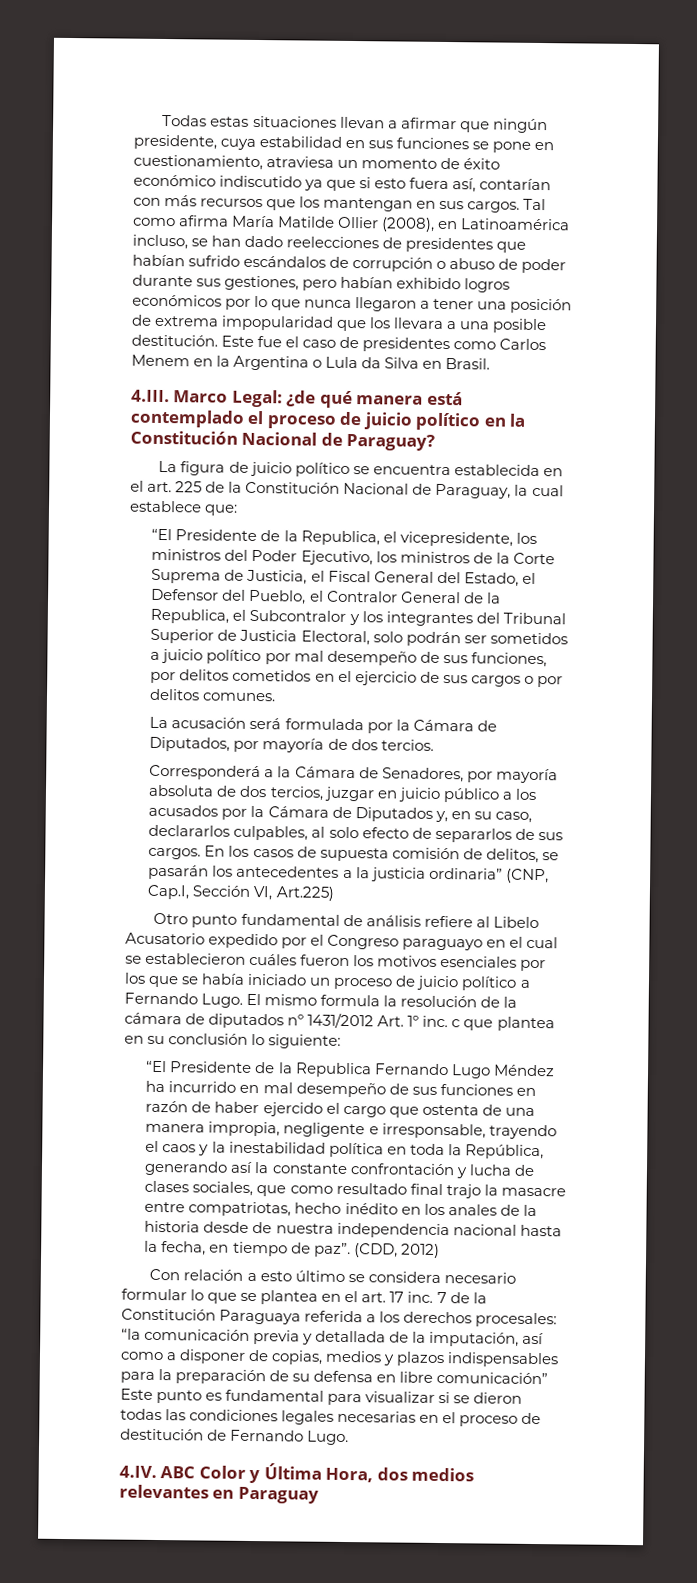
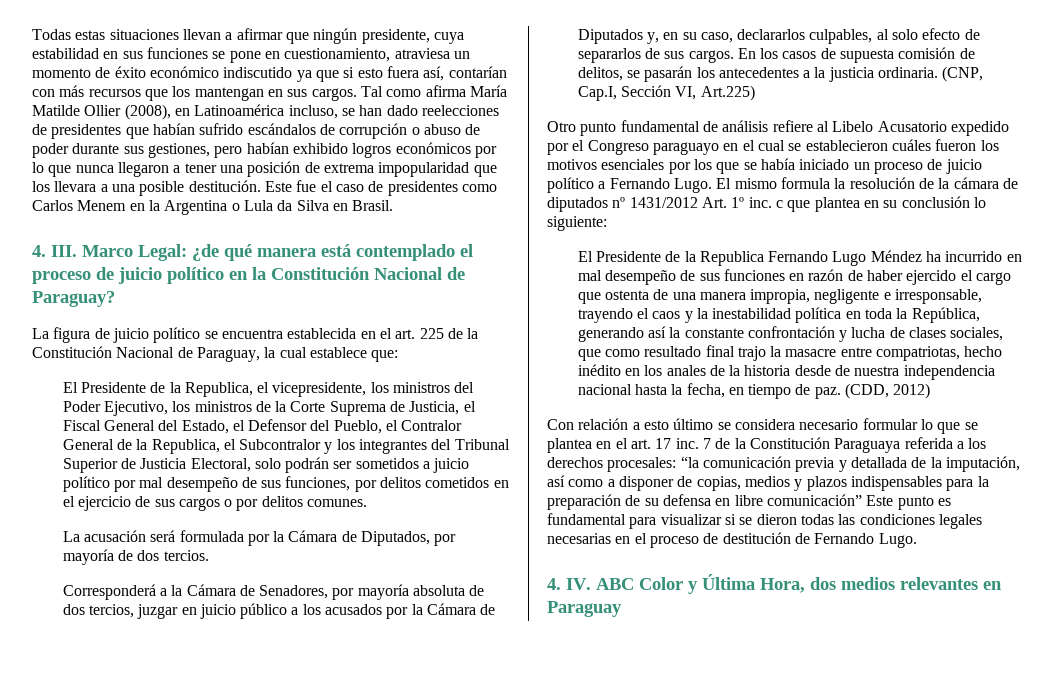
[131,389,170,403] 4.III. -> [32,245,77,257] 4. III.
[151,528,173,541] “El -> [62,382,78,393] El
[428,867,503,880] ordinaria” -> [878,67,939,78] ordinaria.
[146,1060,168,1073] “El -> [577,251,593,262] El
[313,1242,351,1258] paz”. -> [814,387,841,399] paz.
[119,1465,157,1478] 4.IV. -> [547,578,591,590] 4. IV.

